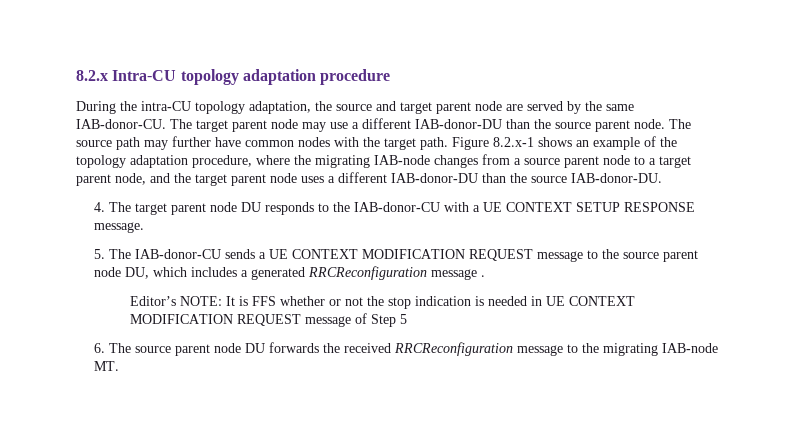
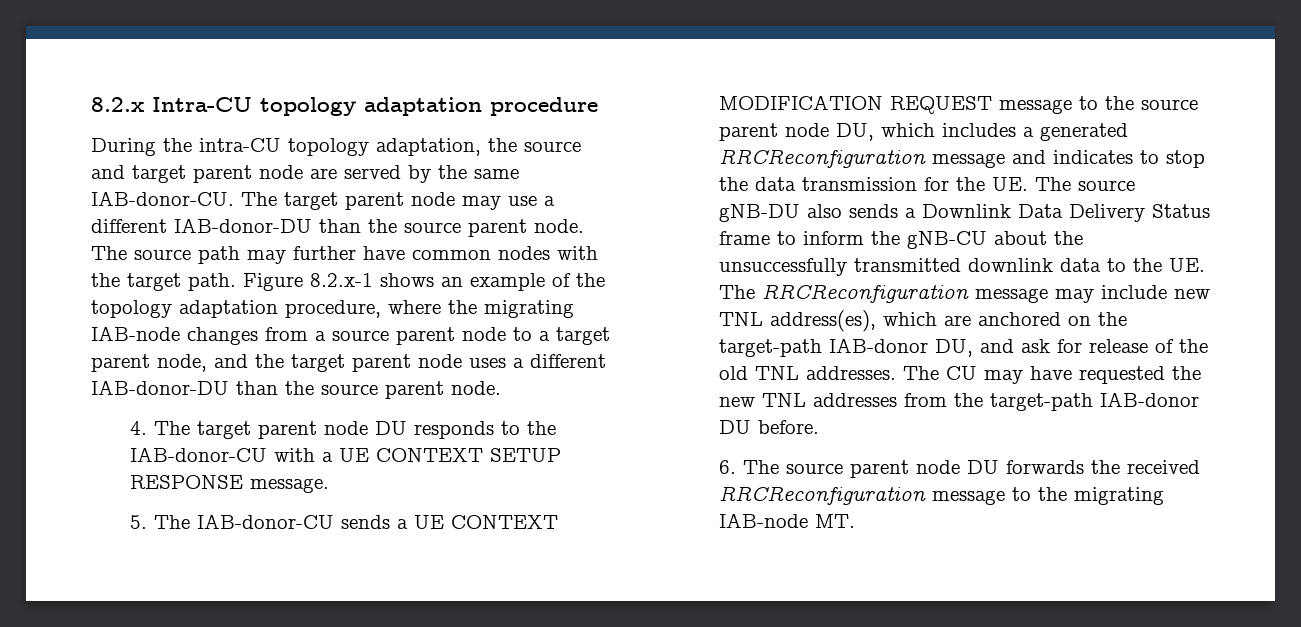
[571,173,662,183] IAB-donor-DU. -> [385,381,501,399] parent node.
[481,275,486,277] [130,296,636,309] [130,313,408,327] . // Editor’s NOTE: It is FFS whether or not the stop indication is needed in UE CONTEXT MODIFICATION REQUEST message of Step 5 -> [1011,150,1205,168] [718,177,1135,191] [718,204,1210,222] [718,231,1083,249] [718,258,1205,276] [718,284,1210,303] [718,310,1127,332] [718,338,1208,357] [718,366,1201,384] [718,392,1199,411] [718,420,819,434] and indicates to stop the data transmission for the UE. The source gNB-DU also sends a Downlink Data Delivery Status frame to inform the gNB-CU about the unsuccessfully transmitted downlink data to the UE. The RRCReconfiguration message may include new TNL address(es), which are anchored on the target-path IAB-donor DU, and ask for release of the old TNL addresses. The CU may have requested the new TNL addresses from the target-path IAB-donor DU before.

